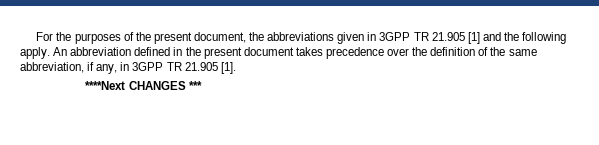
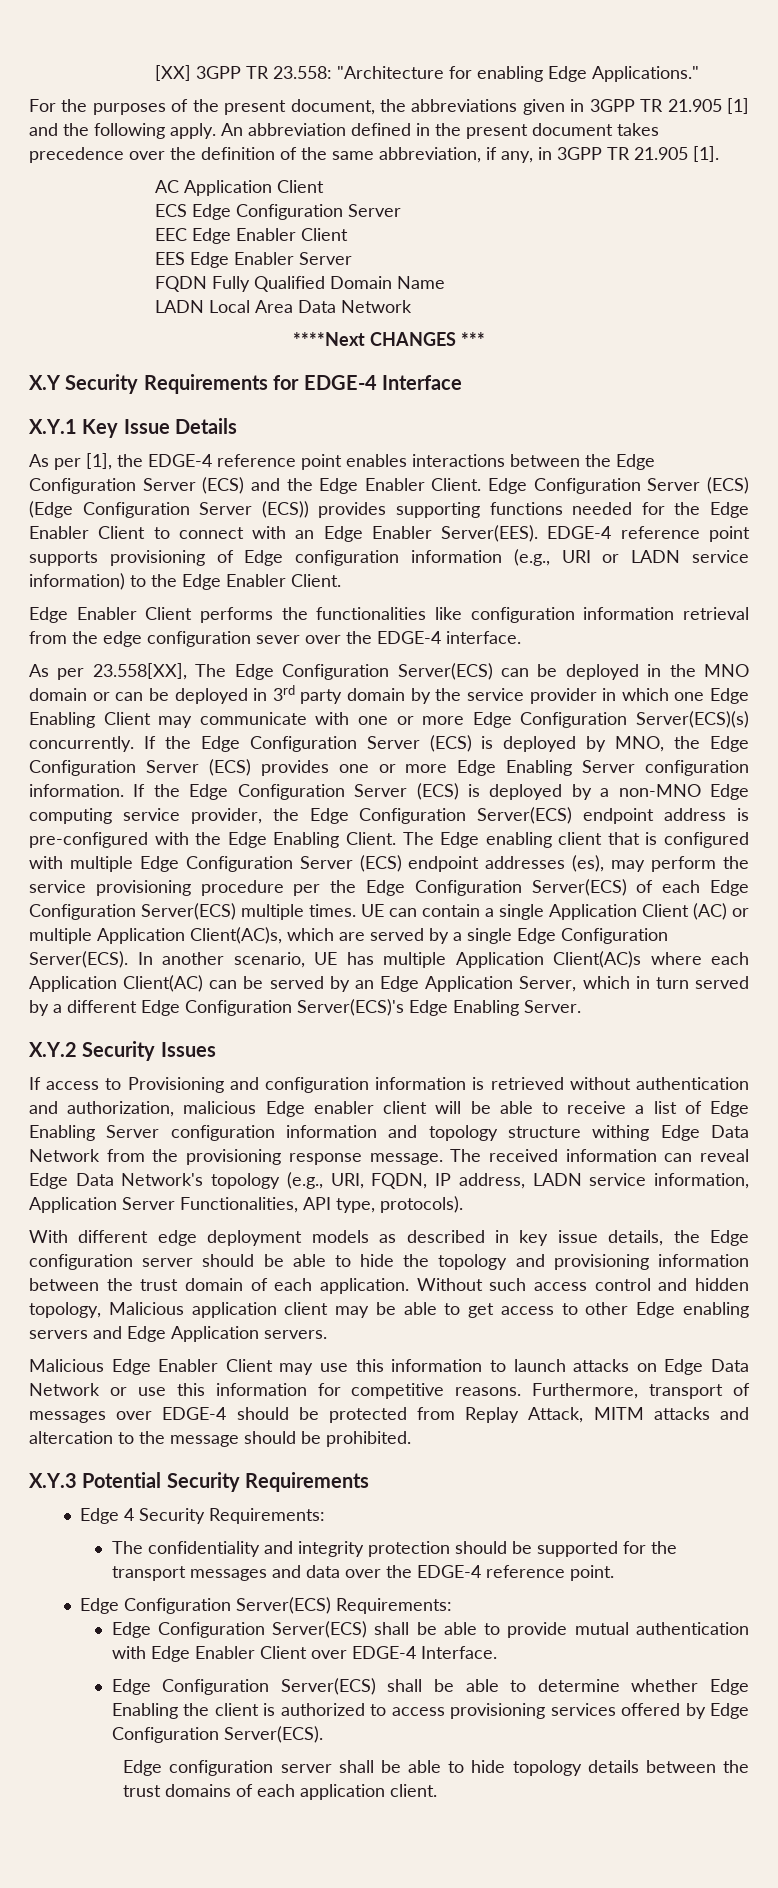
(36, 36) none -> [154,65,699,82] [XX] 3GPP TR 23.558: "Architecture for enabling Edge Applications." //
[85,81,202,90] ****Next CHANGES *** -> [154,180,324,196] [154,204,401,220] [154,228,348,244] [154,252,352,268] [154,276,445,292] [154,300,412,313] [293,332,485,346] [29,374,462,394] [29,418,238,438] [29,453,655,470] [29,477,749,494] [29,501,750,518] [29,525,750,542] [29,549,749,566] [29,573,341,590] [29,607,749,623] [29,631,521,647] [29,663,749,680] [29,685,749,704] [29,711,750,728] [29,735,749,752] [29,759,749,776] [29,783,749,800] [29,807,750,824] [29,832,750,848] [29,855,749,872] [29,879,749,896] [29,903,749,920] [29,927,668,944] [29,951,749,968] [29,975,749,992] [29,999,581,1016] [29,1041,216,1061] [29,1077,749,1093] [29,1101,749,1117] [29,1125,750,1141] [29,1149,750,1165] [29,1172,750,1189] [29,1196,463,1213] [29,1230,749,1246] [29,1254,749,1270] [29,1278,749,1294] [29,1302,749,1318] [29,1326,327,1342] [29,1359,750,1375] [29,1383,750,1399] [29,1407,749,1423] [29,1431,411,1447] [29,1472,370,1492] [80,1508,326,1524] [111,1541,677,1557] [111,1565,614,1581] [80,1597,453,1614] [111,1621,749,1638] [111,1646,497,1662] [111,1678,749,1695] [111,1703,750,1719] [111,1726,323,1743] [123,1760,749,1776] [123,1784,438,1800] AC Application Client // ECS Edge Configuration Server // EEC Edge Enabler Client // EES Edge Enabler Server // FQDN Fully Qualified Domain Name // LADN Local Area Data Network // ****Next CHANGES *** // X.Y Security Requirements for EDGE-4 Interface // X.Y.1 Key Issue Details // As per [1], the EDGE-4 reference point enables interactions between the Edge Configuration Server (ECS) and the Edge Enabler Client. Edge Configuration Server (ECS) (Edge Configuration Server (ECS)) provides supporting functions needed for the Edge Enabler Client to connect with an Edge Enabler Server(EES). EDGE-4 reference point supports provisioning of Edge configuration information (e.g., URI or LADN service information) to the Edge Enabler Client. // Edge Enabler Client performs the functionalities like configuration information retrieval from the edge configuration sever over the EDGE-4 interface. // As per 23.558[XX], The Edge Configuration Server(ECS) can be deployed in the MNO domain or can be deployed in 3rd party domain by the service provider in which one Edge Enabling Client may communicate with one or more Edge Configuration Server(ECS)(s) concurrently. If the Edge Configuration Server (ECS) is deployed by MNO, the Edge Configuration Server (ECS) provides one or more Edge Enabling Server configuration information. If the Edge Configuration Server (ECS) is deployed by a non-MNO Edge computing service provider, the Edge Configuration Server(ECS) endpoint address is pre-configured with the Edge Enabling Client. The Edge enabling client that is configured with multiple Edge Configuration Server (ECS) endpoint addresses (es), may perform the service provisioning procedure per the Edge Configuration Server(ECS) of each Edge Configuration Server(ECS) multiple times. UE can contain a single Application Client (AC) or multiple Application Client(AC)s, which are served by a single Edge Configuration Server(ECS). In another scenario, UE has multiple Application Client(AC)s where each Application Client(AC) can be served by an Edge Application Server, which in turn served by a different Edge Configuration Server(ECS)'s Edge Enabling Server. // X.Y.2 Security Issues // If access to Provisioning and configuration information is retrieved without authentication and authorization, malicious Edge enabler client will be able to receive a list of Edge Enabling Server configuration information and topology structure withing Edge Data Network from the provisioning response message. The received information can reveal Edge Data Network's topology (e.g., URI, FQDN, IP address, LADN service information, Application Server Functionalities, API type, protocols). // With different edge deployment models as described in key issue details, the Edge configuration server should be able to hide the topology and provisioning information between the trust domain of each application. Without such access control and hidden topology, Malicious application client may be able to get access to other Edge enabling servers and Edge Application servers. // Malicious Edge Enabler Client may use this information to launch attacks on Edge Data Network or use this information for competitive reasons. Furthermore, transport of messages over EDGE-4 should be protected from Replay Attack, MITM attacks and altercation to the message should be prohibited. // X.Y.3 Potential Security Requirements // Edge 4 Security Requirements: // The confidentiality and integrity protection should be supported for the transport messages and data over the EDGE-4 reference point. // Edge Configuration Server(ECS) Requirements: // Edge Configuration Server(ECS) shall be able to provide mutual authentication with Edge Enabler Client over EDGE-4 Interface. // Edge Configuration Server(ECS) shall be able to determine whether Edge Enabling the client is authorized to access provisioning services offered by Edge Configuration Server(ECS). // Edge configuration server shall be able to hide topology details between the trust domains of each application client.

